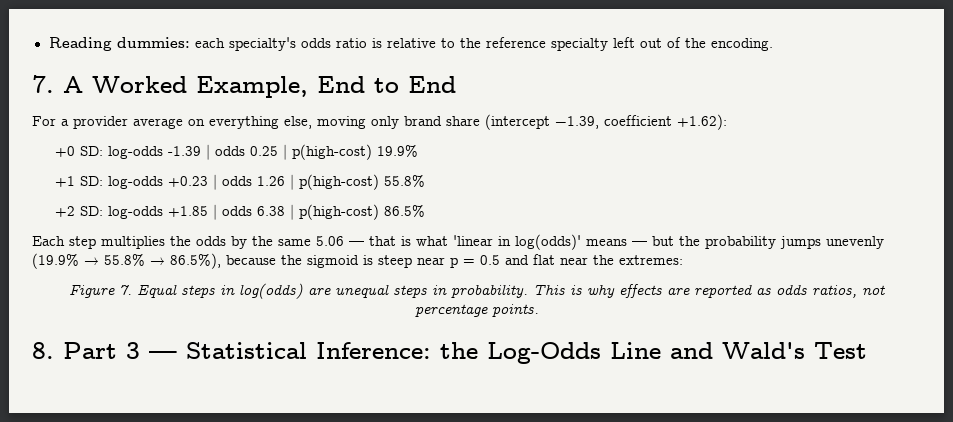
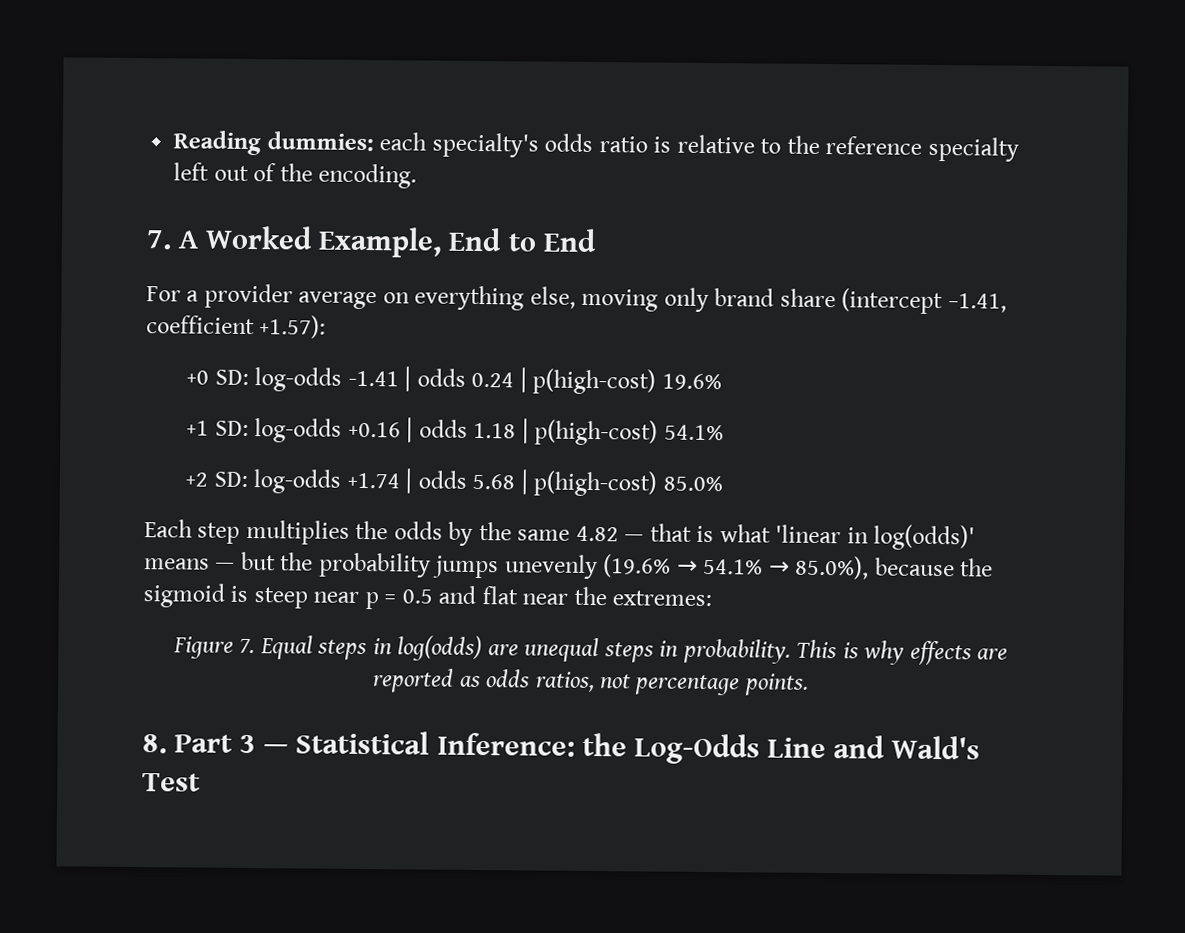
[555,114,727,130] −1.39, coefficient +1.62): -> [947,293,1007,313] [146,315,327,339] −1.41, coefficient +1.57):
[168,144,419,160] -1.39 | odds 0.25 | p(high-cost) 19.9% -> [347,366,722,395] -1.41 | odds 0.24 | p(high-cost) 19.6%
[168,174,426,190] +0.23 | odds 1.26 | p(high-cost) 55.8% -> [347,417,724,446] +0.16 | odds 1.18 | p(high-cost) 54.1%
[168,204,426,220] +1.85 | odds 6.38 | p(high-cost) 86.5% -> [346,468,723,497] +1.74 | odds 5.68 | p(high-cost) 85.0%
[316,236,344,246] 5.06 -> [575,525,619,542] 4.82
[32,253,221,269] (19.9% → 55.8% → 86.5%), -> [603,554,870,580] (19.6% → 54.1% → 85.0%),

